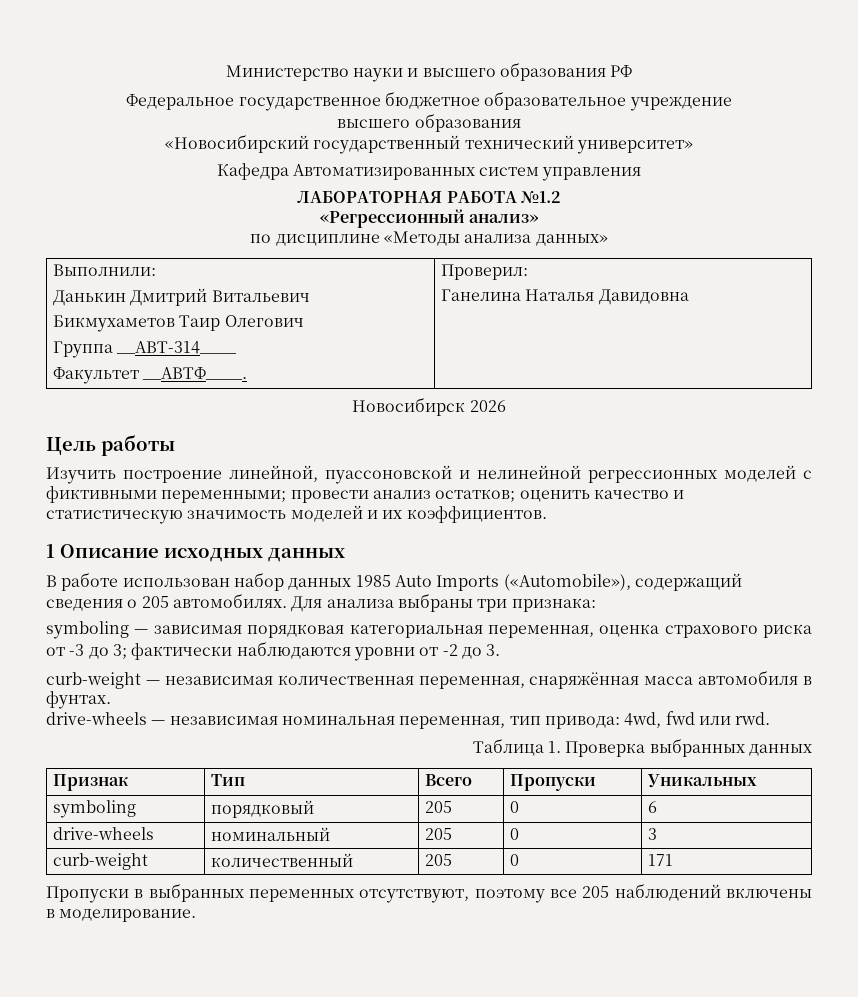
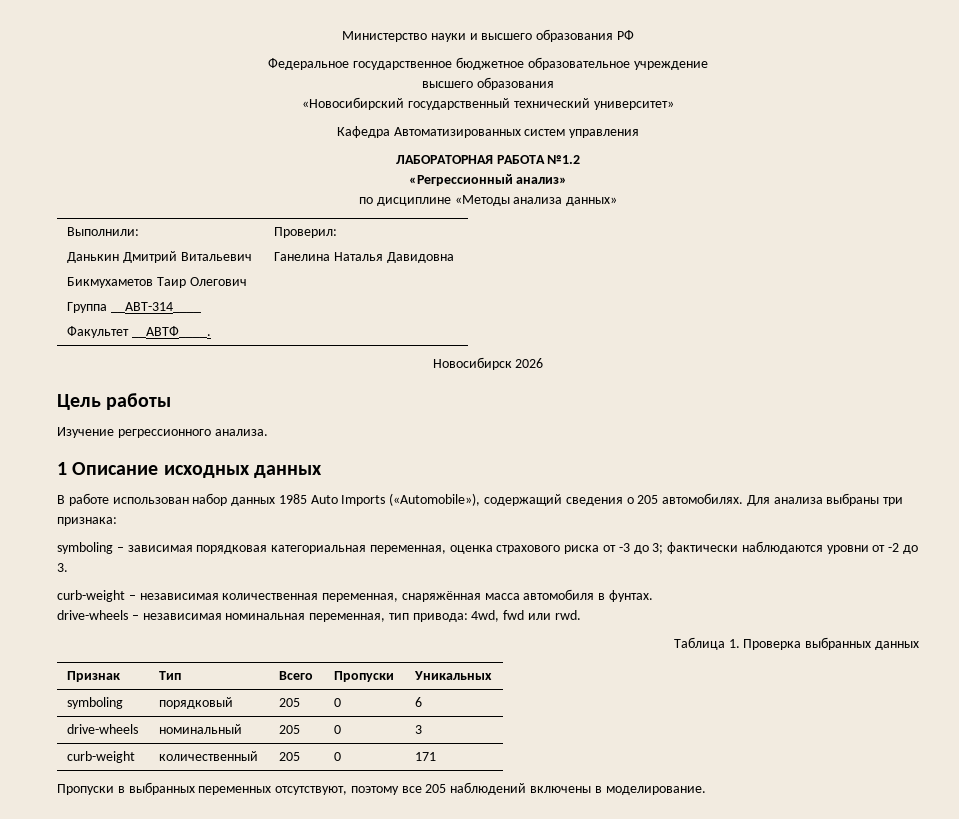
[46,465,812,484] [46,486,685,503] [46,505,547,524] Изучить построение линейной, пуассоновской и нелинейной регрессионных моделей с фиктивными переменными; провести анализ остатков; оценить качество и статистическую значимость моделей и их коэффициентов. -> [57,427,268,438] Изучение регрессионного анализа.
[134,629,149,634] — -> [116,547,124,552] –
[145,680,160,685] — -> [128,595,136,600] –
[151,720,166,725] — -> [131,615,139,620] –

